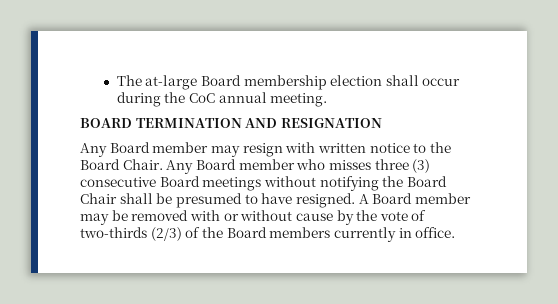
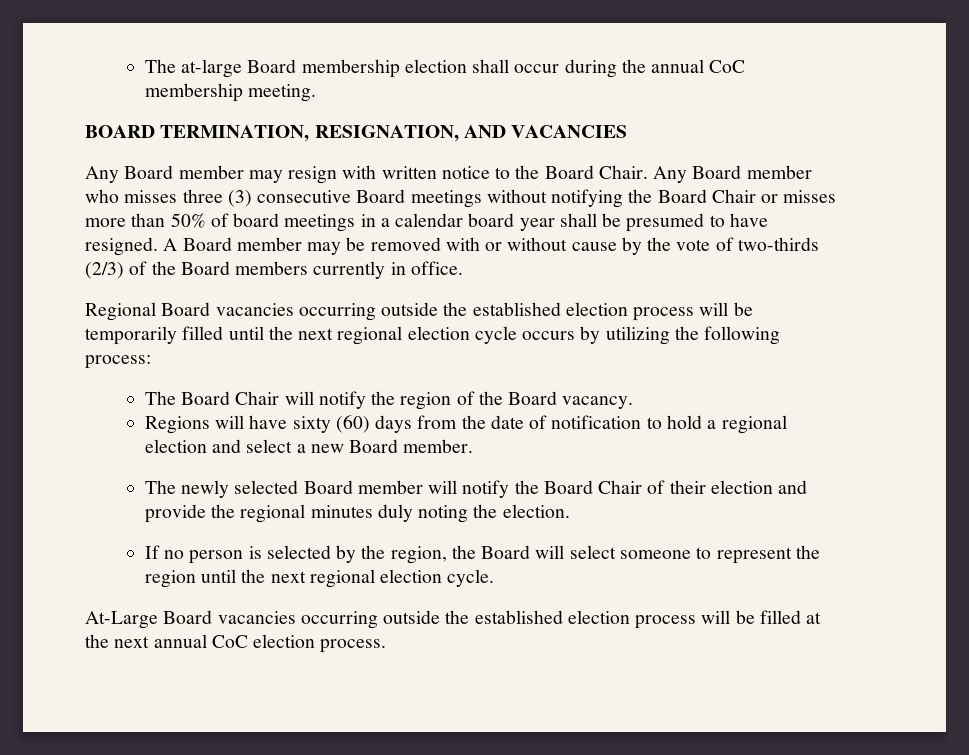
[188,92,267,103] CoC annual -> [651,59,746,73] [144,83,243,102] annual CoC membership
[135,118,382,128] TERMINATION AND RESIGNATION -> [160,125,628,142] TERMINATION, RESIGNATION, AND VACANCIES
(117, 198) none -> [761,190,837,203] [85,213,555,232] or misses more than 50% of board meetings in a calendar board year
(456, 232) none -> [85,302,753,321] [85,326,781,345] [85,355,151,369] [144,391,634,410] [144,415,787,434] [144,439,474,453] [144,480,808,498] [144,504,570,523] [144,545,820,564] [144,569,495,588] [85,610,822,629] [85,634,387,653] // Regional Board vacancies occurring outside the established election process will be temporarily filled until the next regional election cycle occurs by utilizing the following process: // The Board Chair will notify the region of the Board vacancy. // Regions will have sixty (60) days from the date of notification to hold a regional election and select a new Board member. // The newly selected Board member will notify the Board Chair of their election and provide the regional minutes duly noting the election. // If no person is selected by the region, the Board will select someone to represent the region until the next regional election cycle. // At-Large Board vacancies occurring outside the established election process will be filled at the next annual CoC election process.

